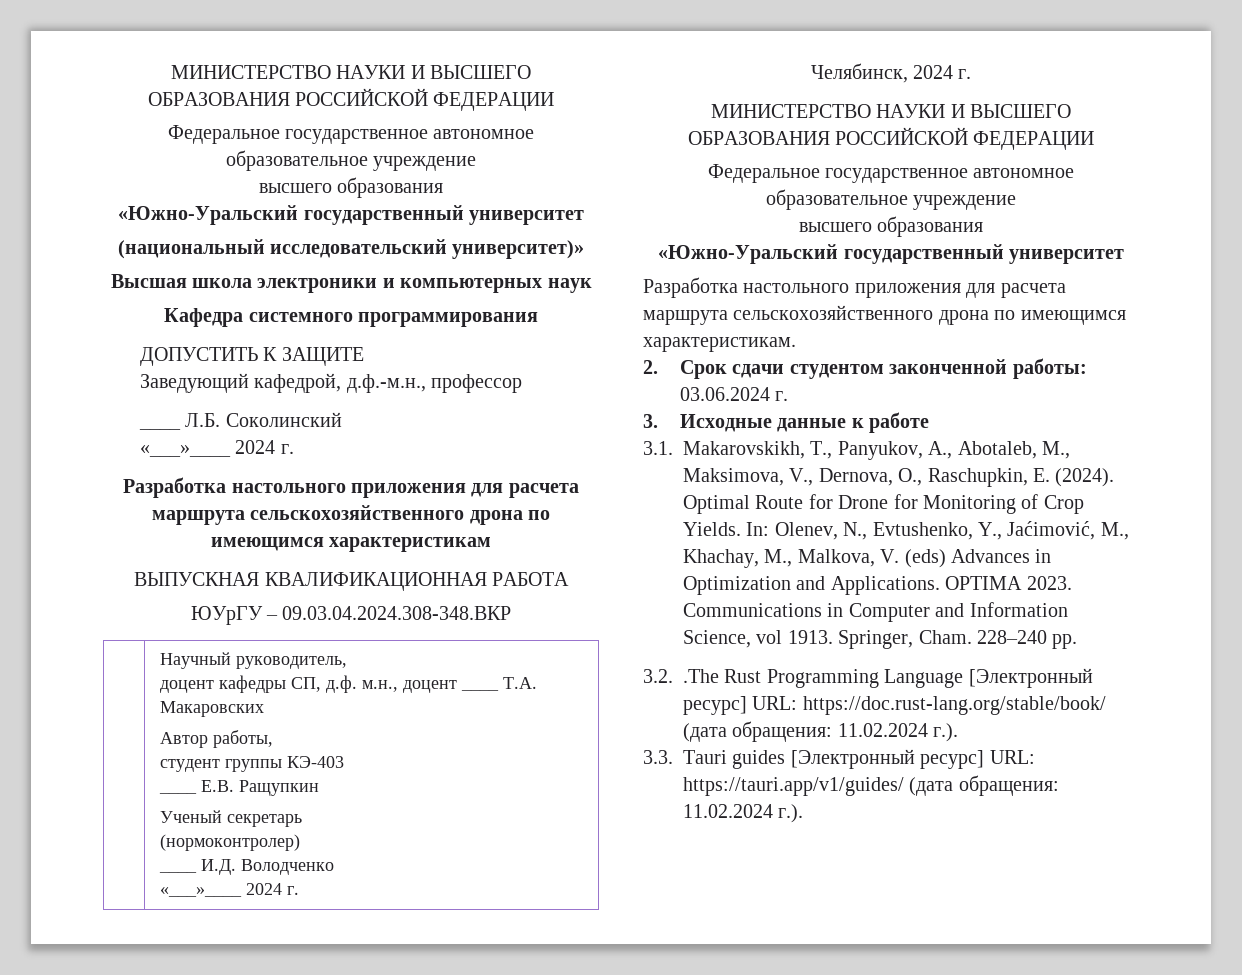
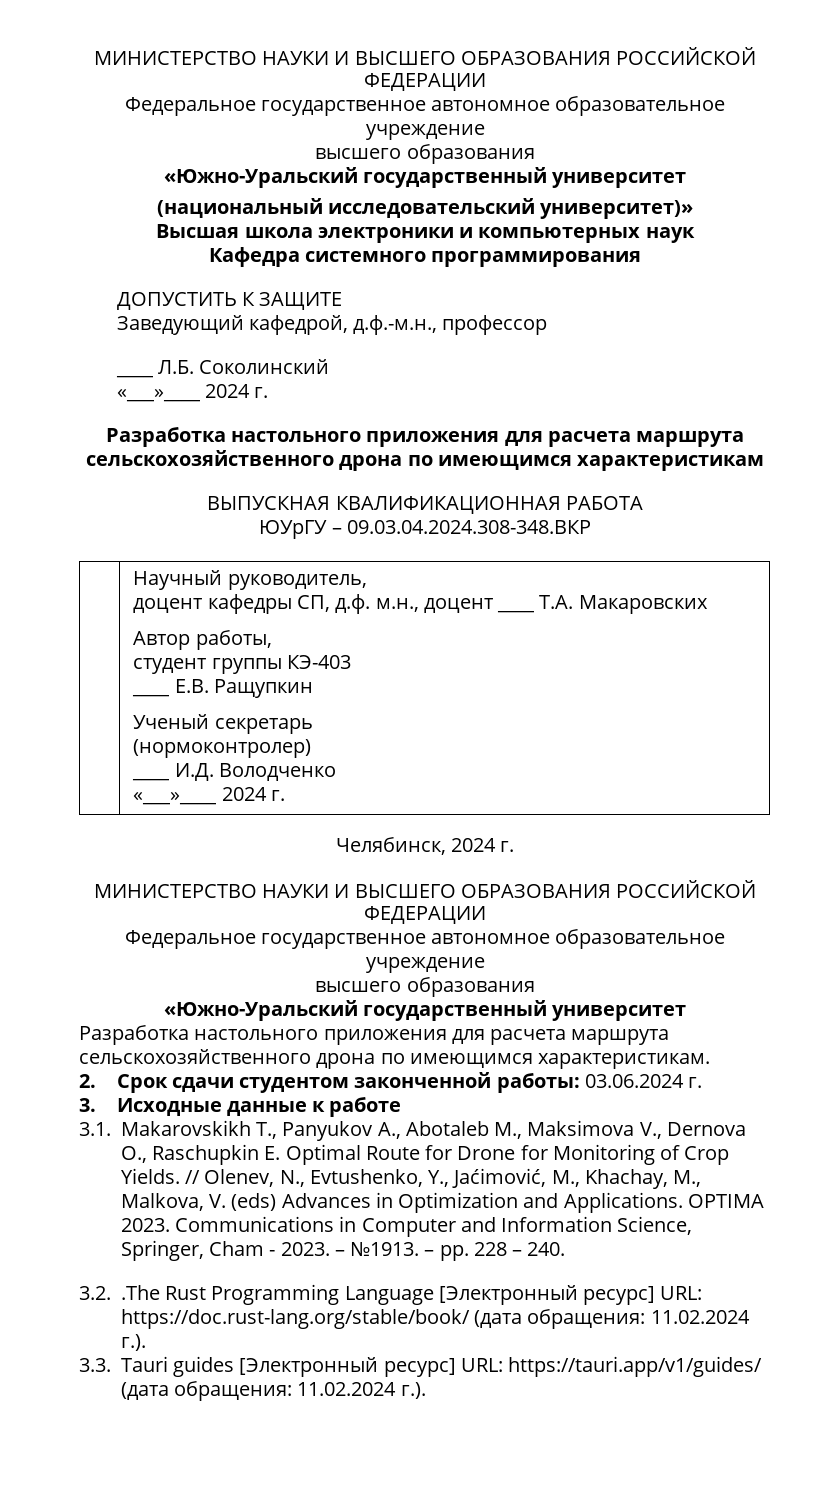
[683,441,1070,460] [683,468,1115,487] Makarovskikh, T., Panyukov, A., Abotaleb, M., Maksimova, V., Dernova, O., Raschupkin, E. (2024). -> [120,1120,746,1141] [120,1144,281,1165] Makarovskikh T., Panyukov A., Abotaleb M., Maksimova V., Dernova O., Raschupkin E.
[746,522,770,536] In: -> [185,1170,201,1184] //
[756,630,1078,649] vol 1913. Springer, Cham. 228–240 pp. -> [120,1240,566,1261] Springer, Cham - 2023. – №1913. – pp. 228 – 240.

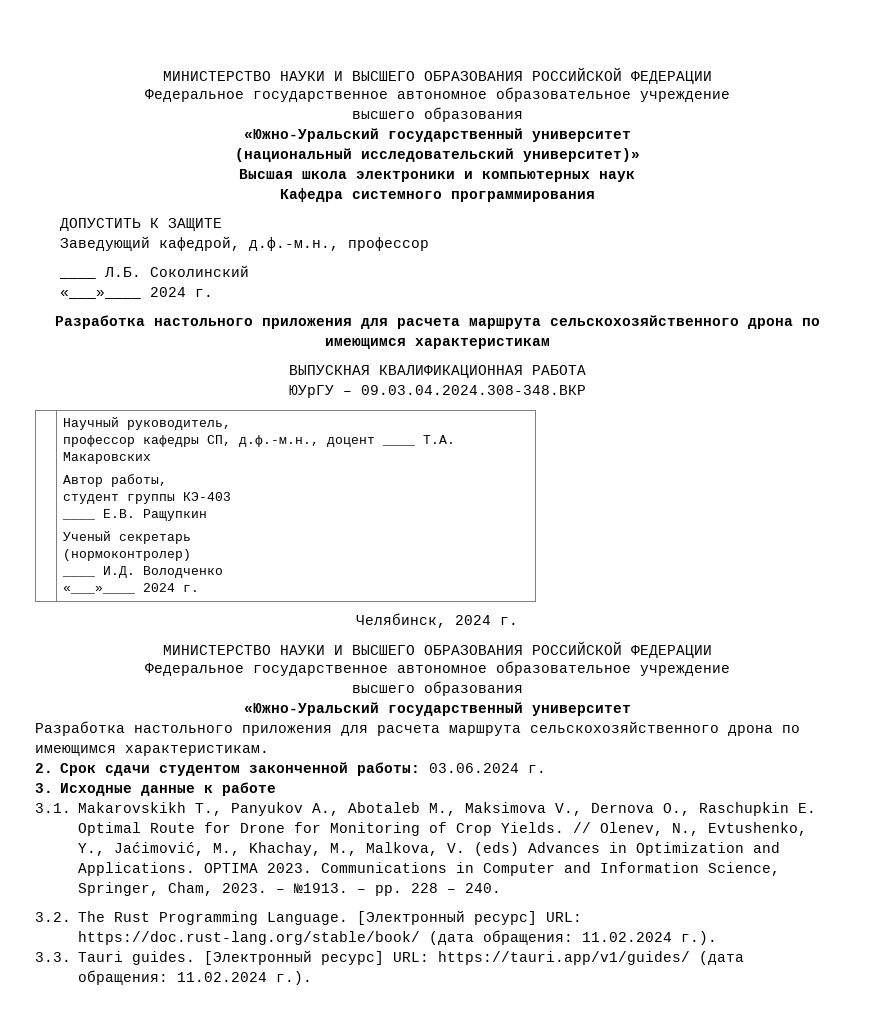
[133,598,203,613] доцент -> [63,435,136,447] профессор
[335,594,419,614] д.ф. м.н., -> [239,435,320,447] д.ф.-м.н.,
[209,1241,276,1256] Cham - -> [168,882,214,896] Cham,
[120,1285,160,1300] .The -> [78,911,106,922] The
[344,1286,434,1305] Language -> [267,912,349,925] Language.
[172,1356,234,1377] guides -> [132,951,196,965] guides.

